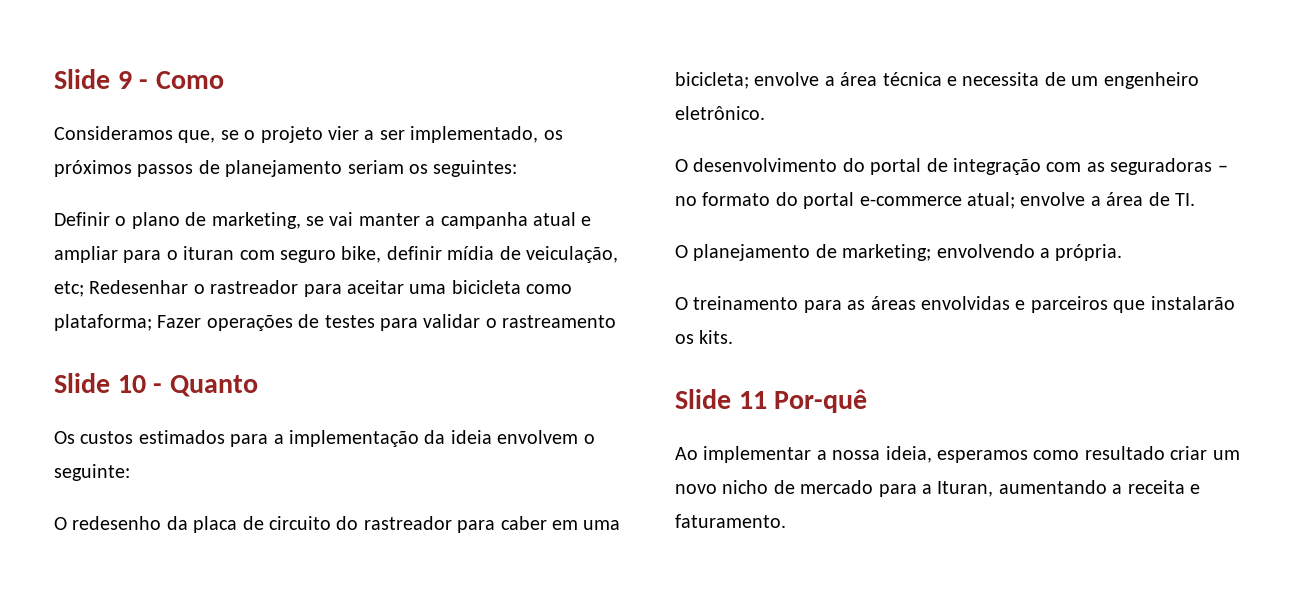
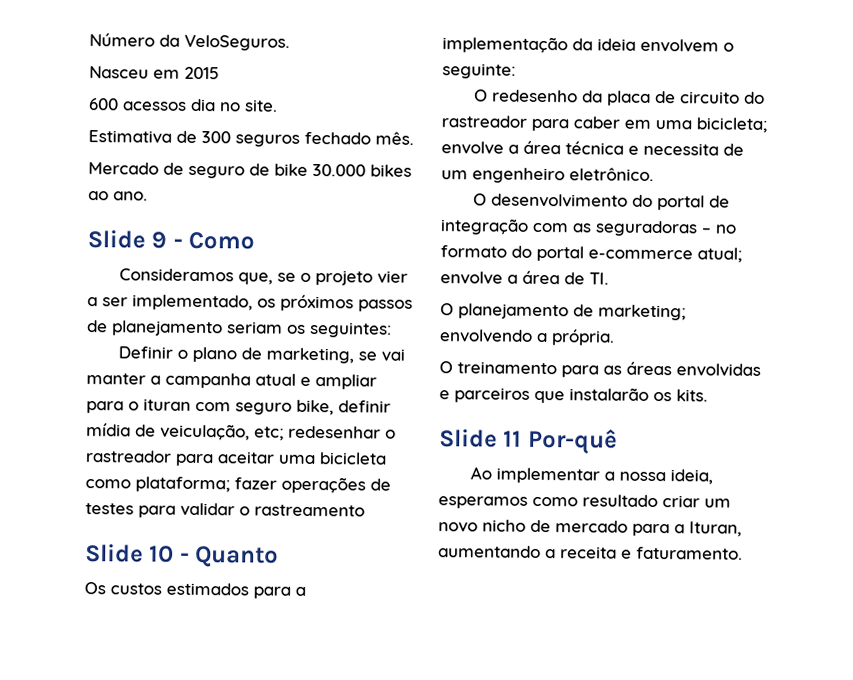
(54, 79) none -> [89,33,290,51] [89,66,220,80] [88,98,278,112] [88,130,414,147] [88,162,412,179] [88,191,148,201] Número da VeloSeguros. // Nasceu em 2015 // 600 acessos dia no site. // Estimativa de 300 seguros fechado mês. // Mercado de seguro de bike 30.000 bikes ao ano. //
[89,280,189,294] Redesenhar -> [288,425,381,439] redesenhar
[157,315,202,328] Fazer -> [234,477,277,490] fazer

